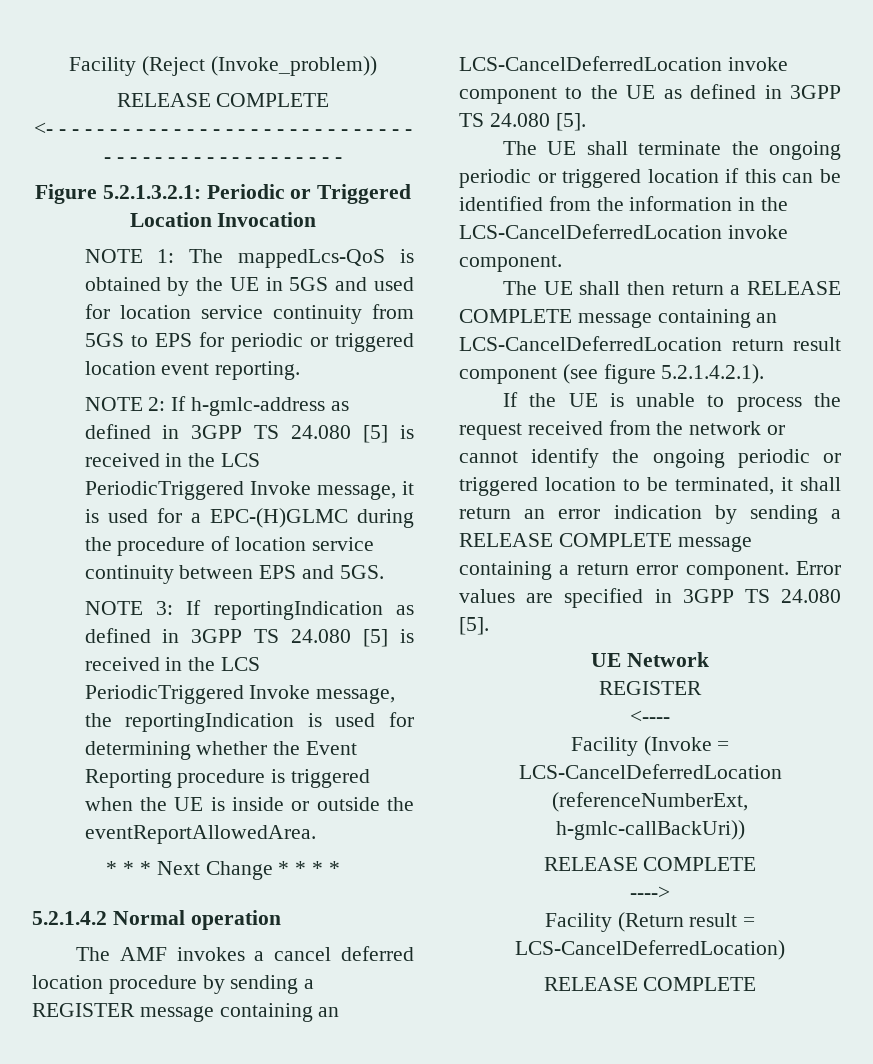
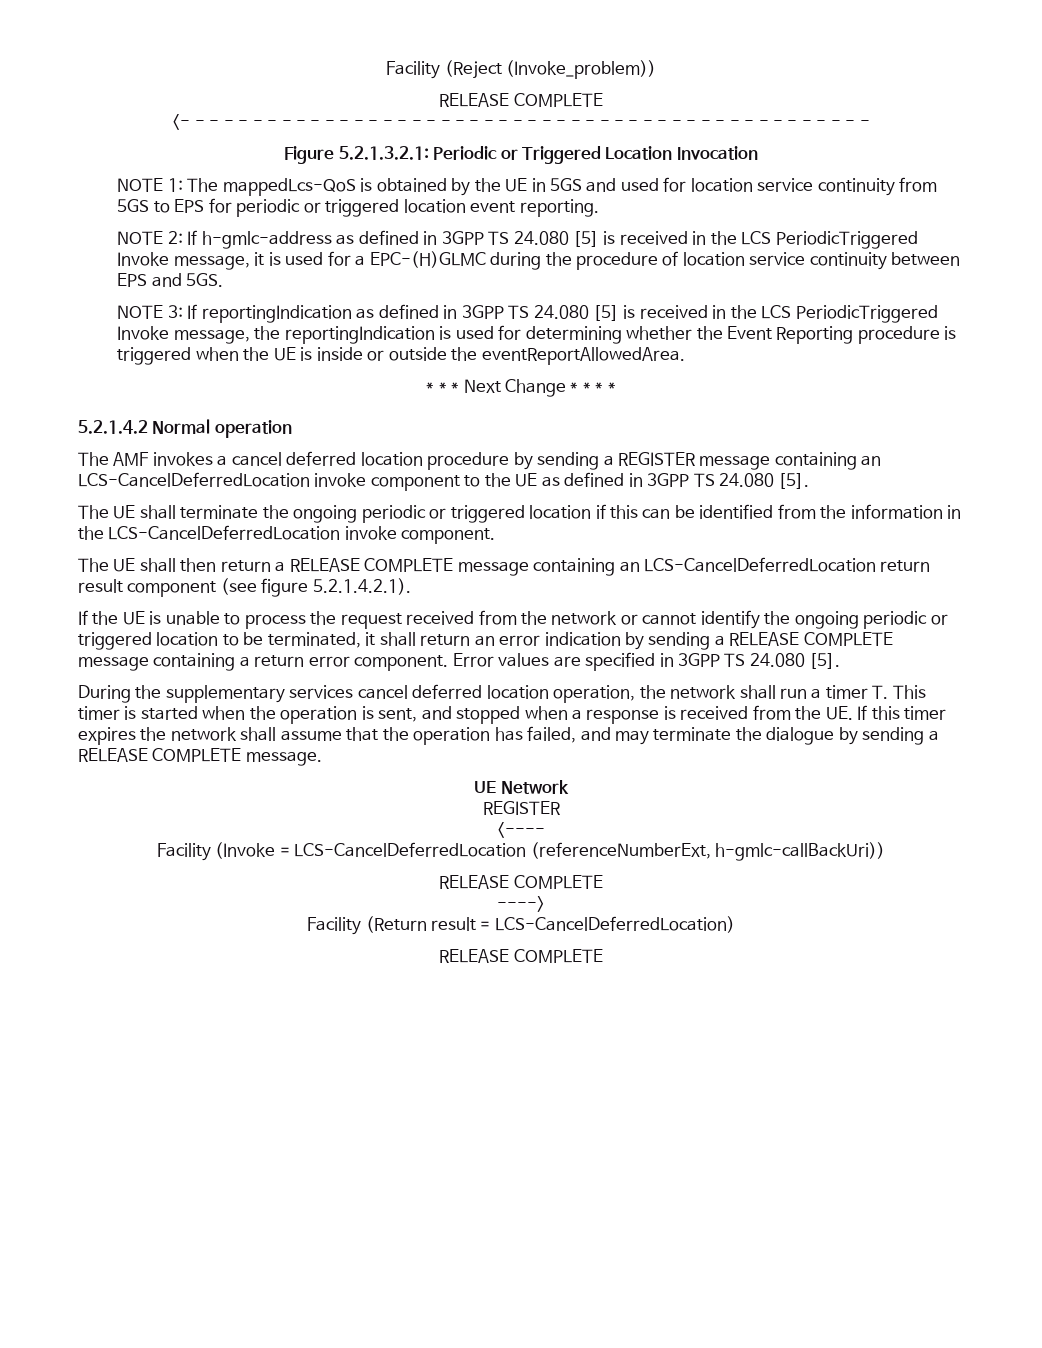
(489, 626) none -> [78,684,926,703] [78,705,947,724] [78,726,939,745] [78,748,322,766] // During the supplementary services cancel deferred location operation, the network shall run a timer T. This timer is started when the operation is sent, and stopped when a response is received from the UE. If this timer expires the network shall assume that the operation has failed, and may terminate the dialogue by sending a RELEASE COMPLETE message.

